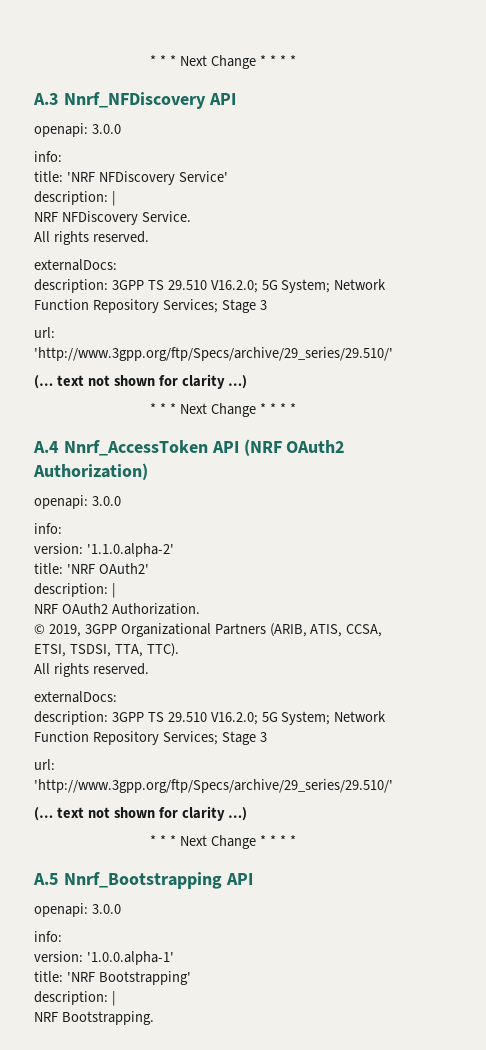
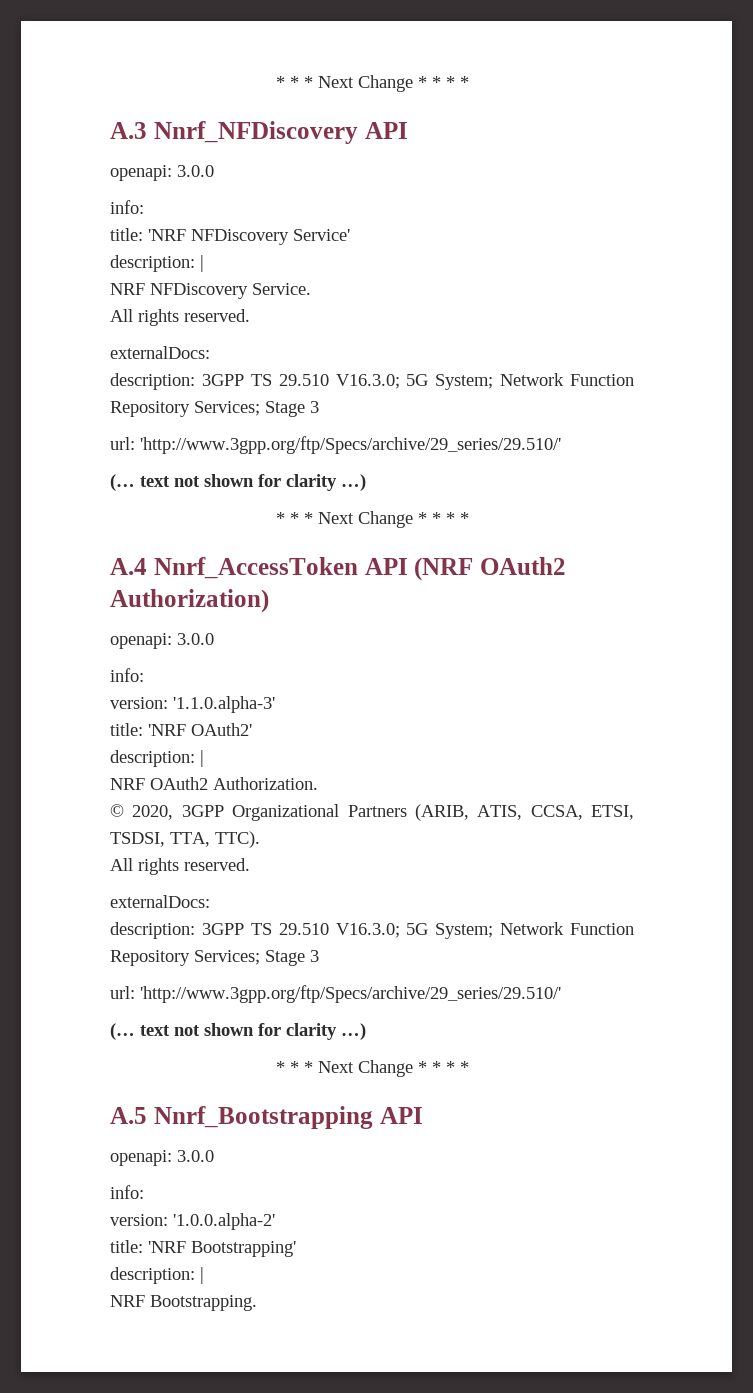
[210,280,258,293] V16.2.0; -> [335,374,400,389] V16.3.0;
[86,543,174,557] '1.1.0.alpha-2' -> [173,696,275,713] '1.1.0.alpha-3'
[48,624,81,637] 2019, -> [132,805,174,820] 2020,
[210,712,258,725] V16.2.0; -> [335,923,400,938] V16.3.0;
[86,951,174,965] '1.0.0.alpha-1' -> [173,1213,275,1230] '1.0.0.alpha-2'

